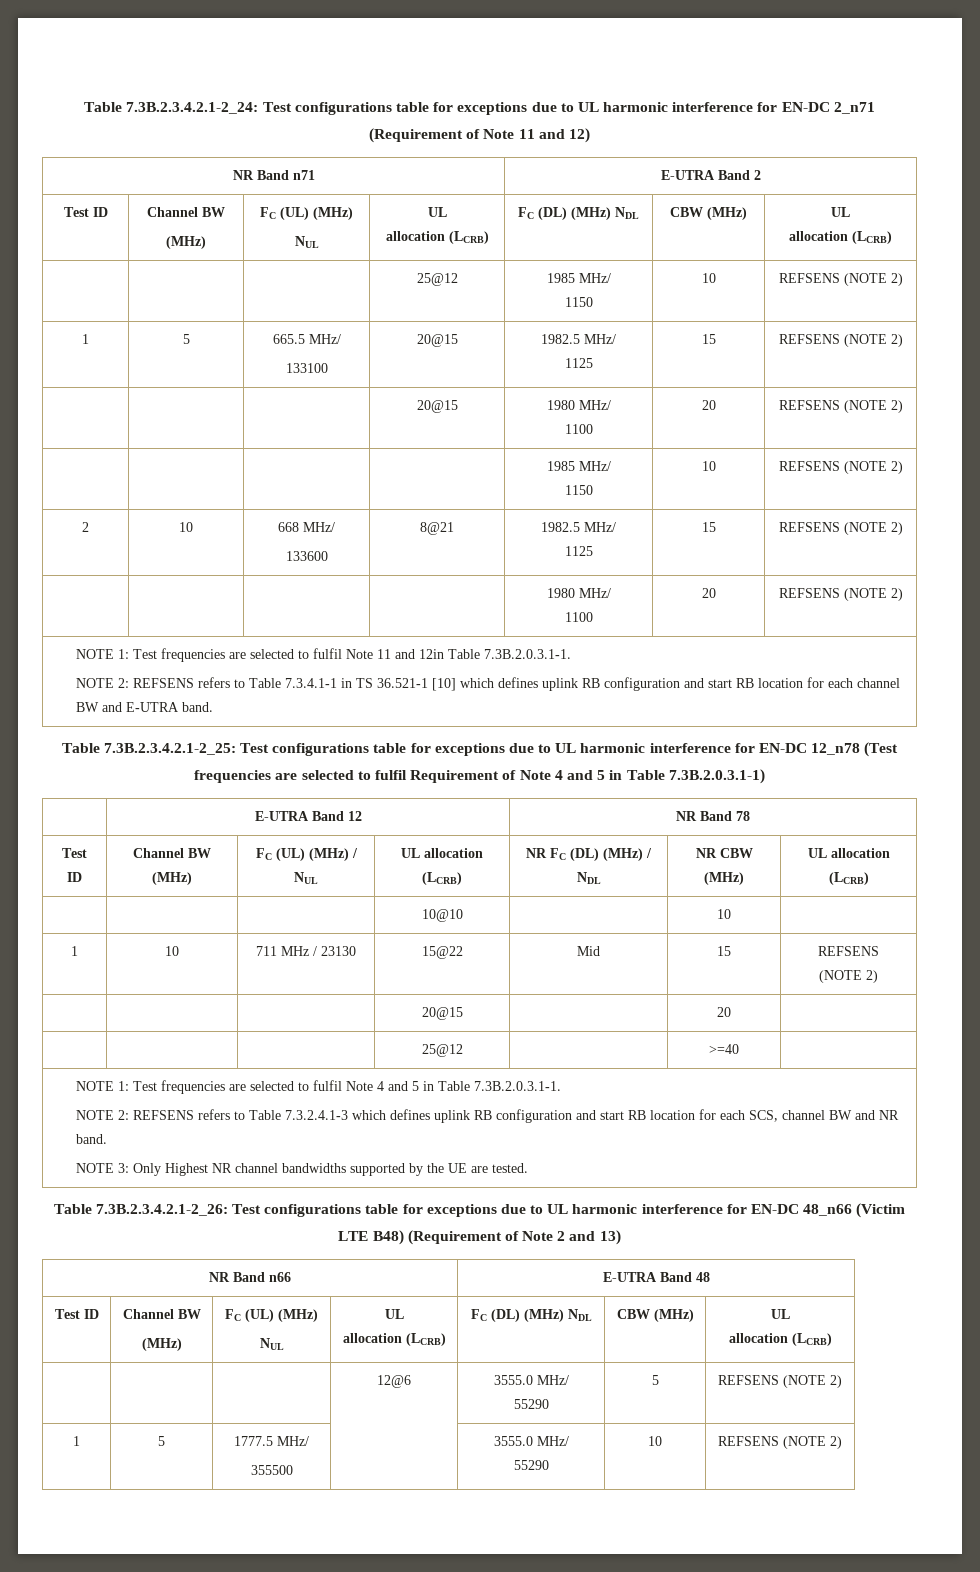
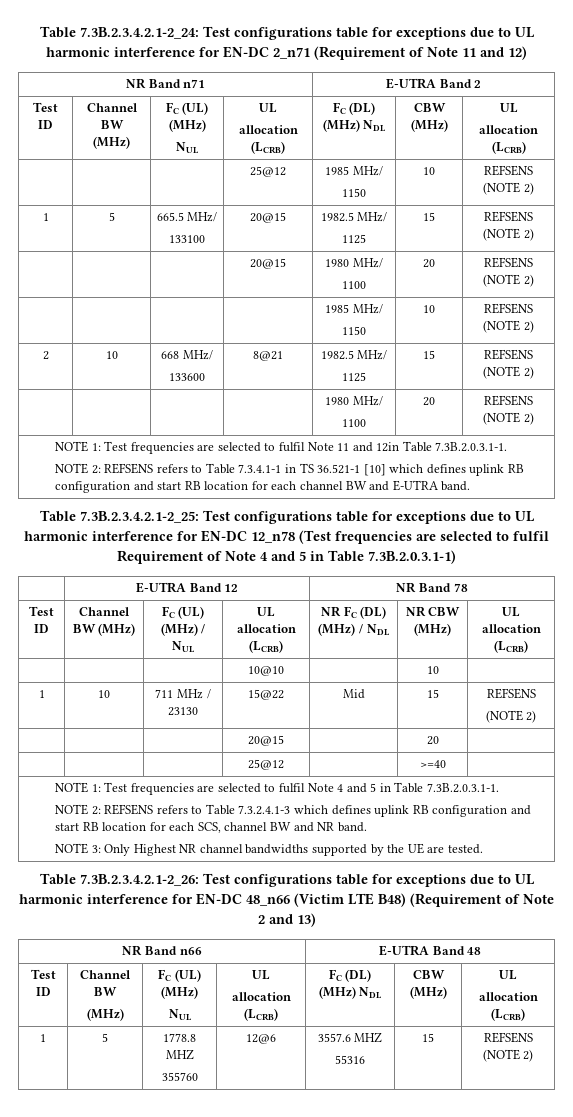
[377,1375,411,1388] [493,1375,569,1385] [513,1399,549,1409] [651,1375,659,1385] [718,1375,842,1388] [73,1436,80,1446] [158,1436,165,1446] [234,1436,309,1446] [250,1465,293,1475] [493,1436,569,1446] [513,1460,549,1470] [648,1436,662,1446] | | | 12@6 | 3555.0 MHz/ // 55290 | 5 | REFSENS (NOTE 2) // 1 | 5 | 1777.5 MHz/ // 355500 | | 3555.0 MHz/ // 55290 | 10 -> [40,1034,46,1042] [102,1033,108,1042] [163,1033,196,1042] [165,1049,194,1060] [161,1072,198,1081] [246,1034,276,1044] [317,1032,383,1043] [335,1055,365,1064] [422,1033,434,1042] 1 | 5 | 1778.8 MHZ // 355760 | 12@6 | 3557.6 MHZ // 55316 | 15

